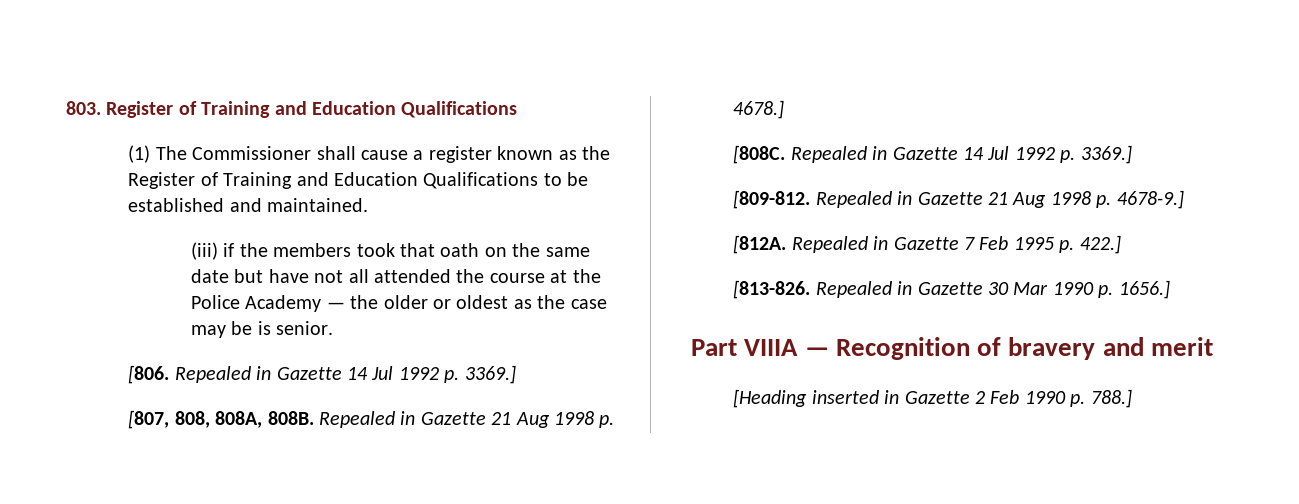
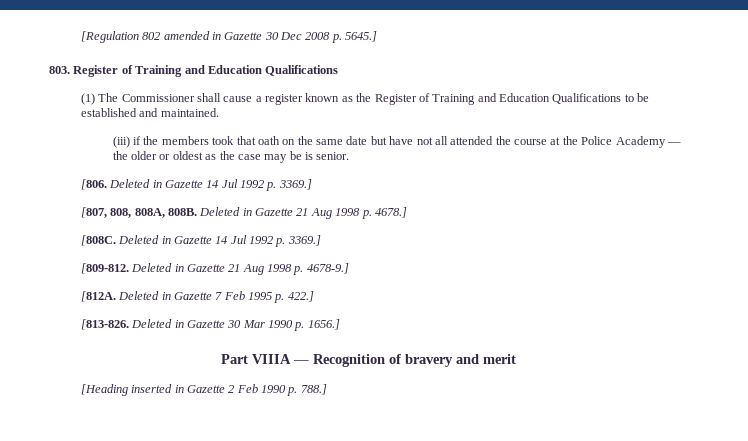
(66, 108) none -> [80,31,378,43] [Regulation 802 amended in Gazette 30 Dec 2008 p. 5645.] //
[174,366,251,383] Repealed -> [109,179,151,188] Deleted
[319,411,396,428] Repealed -> [199,207,241,216] Deleted
[790,146,867,163] Repealed -> [118,235,160,244] Deleted
[815,191,892,208] Repealed -> [131,263,173,272] Deleted
[791,236,868,253] Repealed -> [118,291,160,300] Deleted
[815,281,892,298] Repealed -> [131,319,173,328] Deleted

